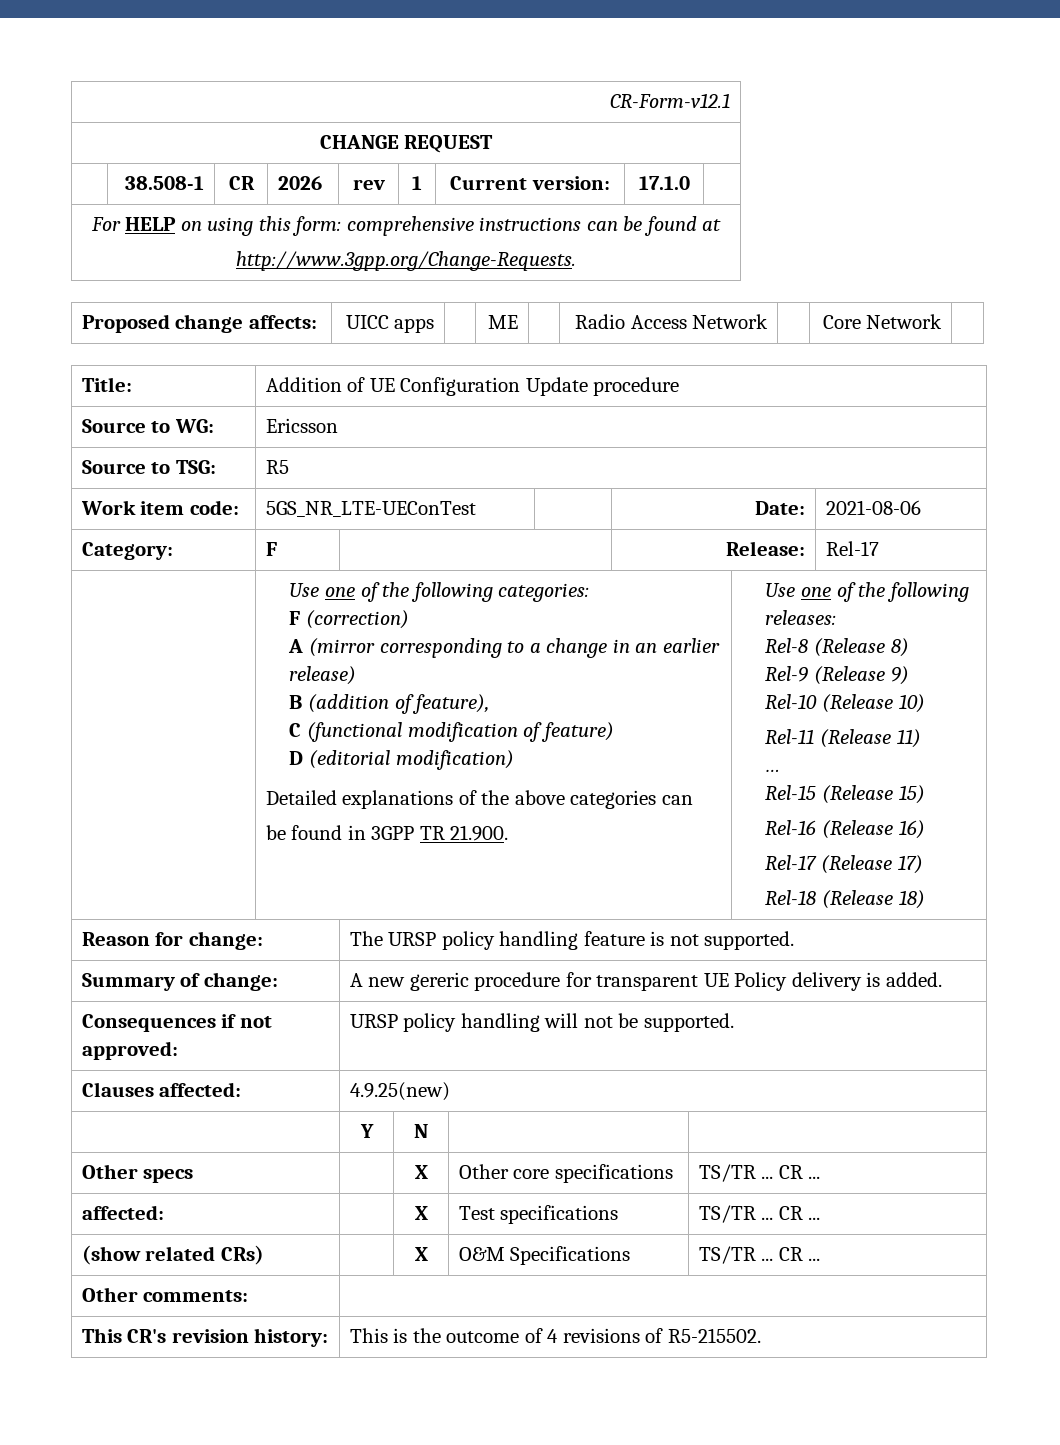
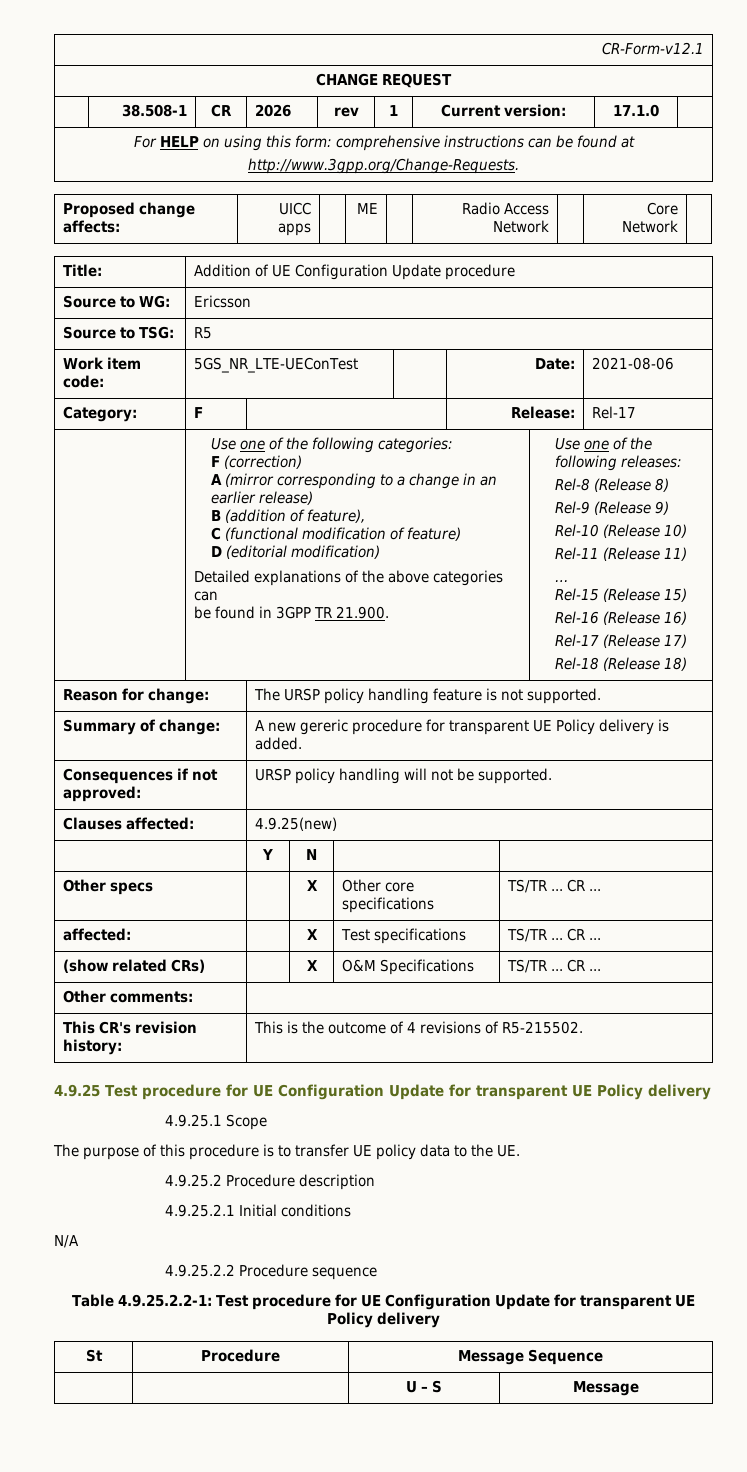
(761, 1335) none -> [54,1084,711,1100] [164,1114,267,1130] [53,1144,520,1160] [164,1174,375,1190] [164,1204,351,1217] [54,1235,79,1248] [164,1264,377,1280] [72,1294,695,1310] [327,1312,440,1328] [85,1349,103,1362] [201,1349,280,1362] [458,1349,603,1365] [406,1380,442,1393] [573,1381,639,1396] // 4.9.25 Test procedure for UE Configuration Update for transparent UE Policy delivery // 4.9.25.1 Scope // The purpose of this procedure is to transfer UE policy data to the UE. // 4.9.25.2 Procedure description // 4.9.25.2.1 Initial conditions // N/A // 4.9.25.2.2 Procedure sequence // Table 4.9.25.2.2-1: Test procedure for UE Configuration Update for transparent UE Policy delivery // St | Procedure | Message Sequence // | | U – S | Message

